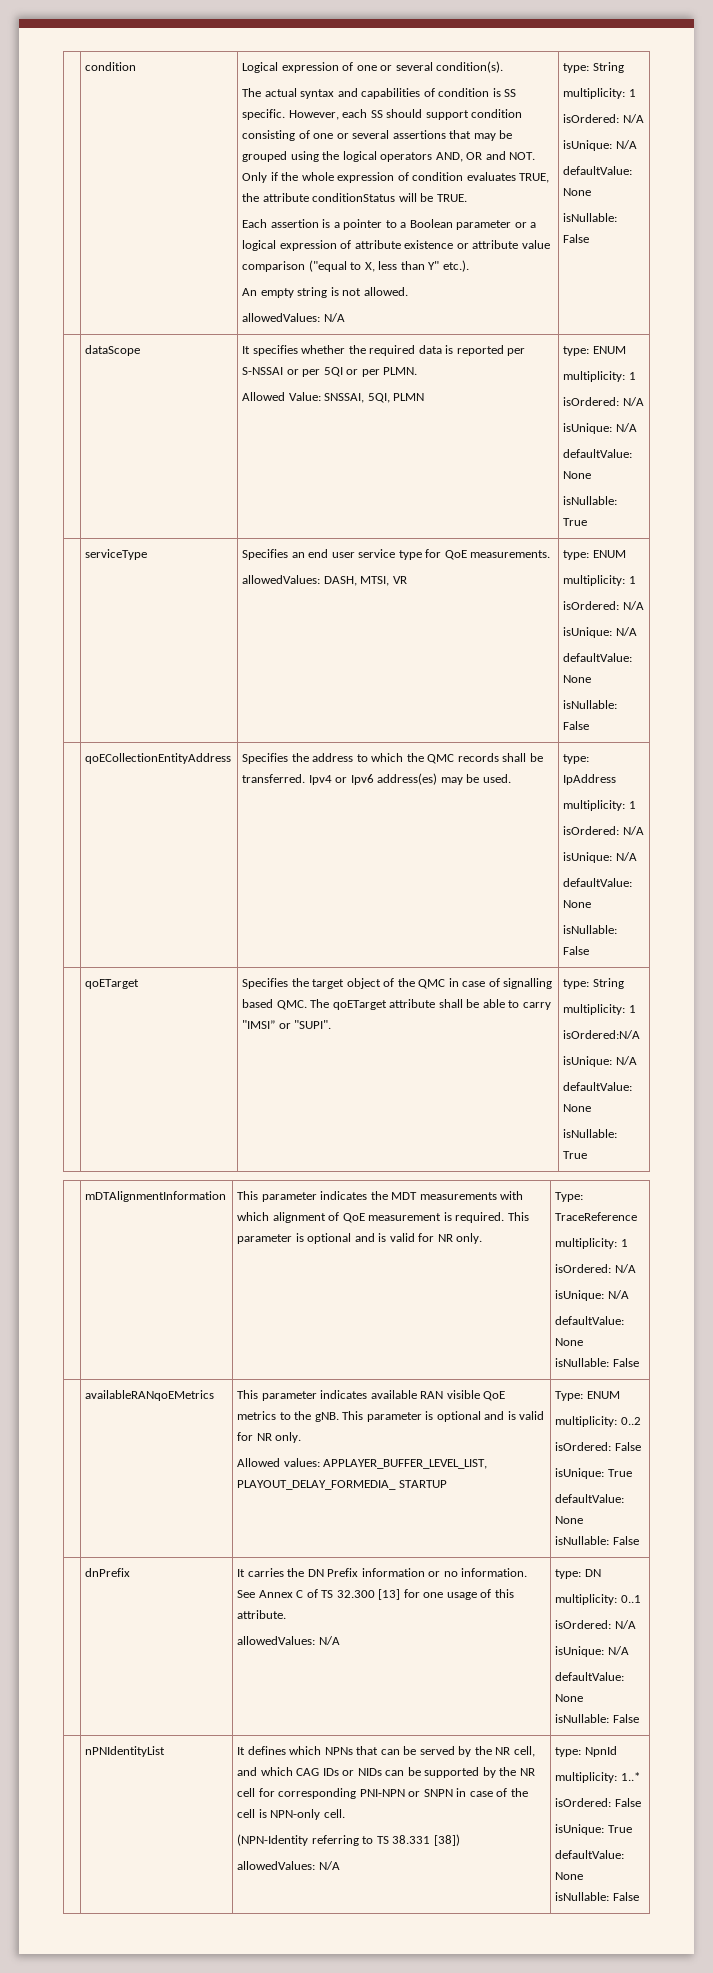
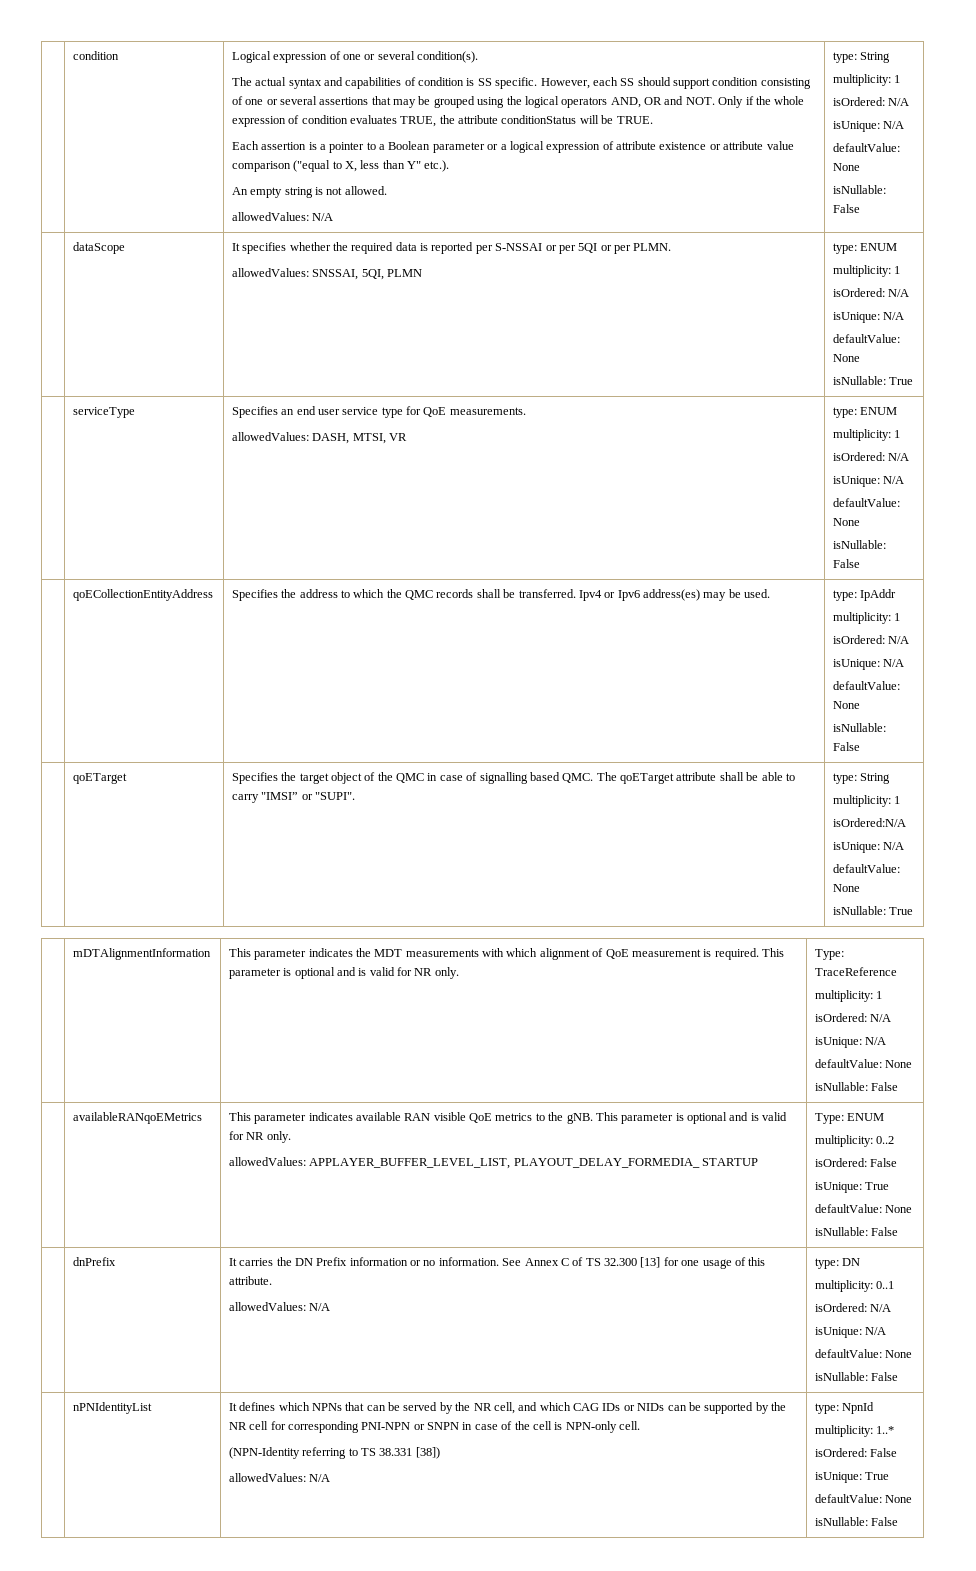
[242,392,321,401] Allowed Value: -> [231,268,309,277] allowedValues:
[563,774,617,785] IpAddress -> [860,589,897,601] IpAddr
[237,1458,320,1467] Allowed values: -> [228,1157,306,1166] allowedValues:

